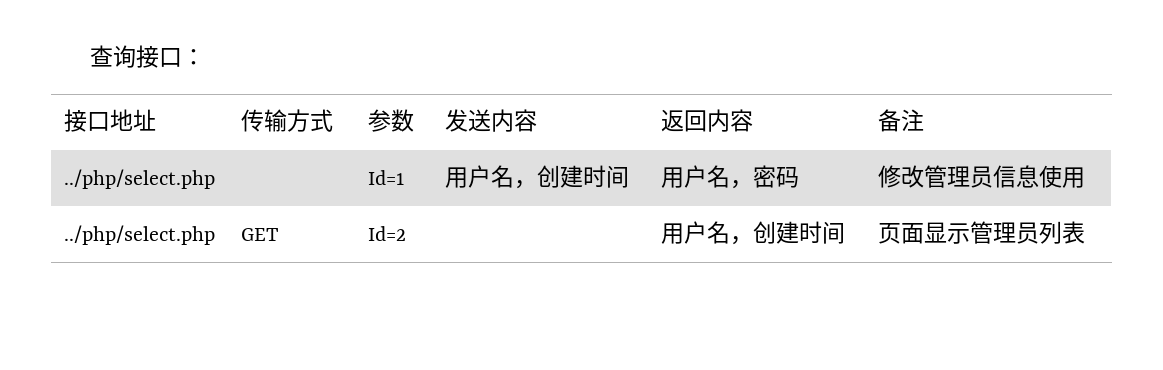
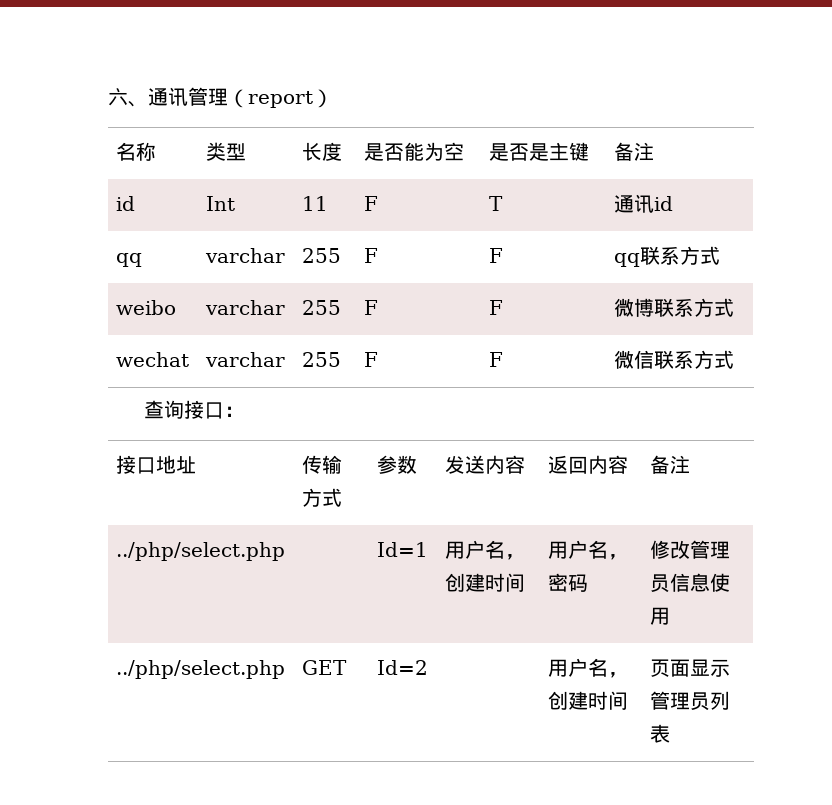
(89, 56) none -> [108,87,333,108] [116,142,157,161] [206,142,247,161] [302,142,343,161] [364,142,465,161] [489,142,590,161] [614,142,655,161] [116,196,136,211] [206,196,236,211] [302,196,329,211] [364,196,379,211] [489,196,504,211] [614,194,674,213] [116,253,143,267] [205,248,286,263] [302,248,342,263] [364,248,379,263] [489,248,504,263] [614,246,721,267] [116,300,177,315] [205,300,286,315] [302,300,342,315] [364,300,379,315] [489,300,504,315] [614,298,735,317] [116,352,190,367] [205,352,286,367] [302,352,342,367] [364,352,379,367] [489,352,504,367] [614,350,735,369] 六、通讯管理（report） // 名称 | 类型 | 长度 | 是否能为空 | 是否是主键 | 备注 // id | Int | 11 | F | T | 通讯id // qq | varchar | 255 | F | F | qq联系方式 // weibo | varchar | 255 | F | F | 微博联系方式 // wechat | varchar | 255 | F | F | 微信联系方式 //

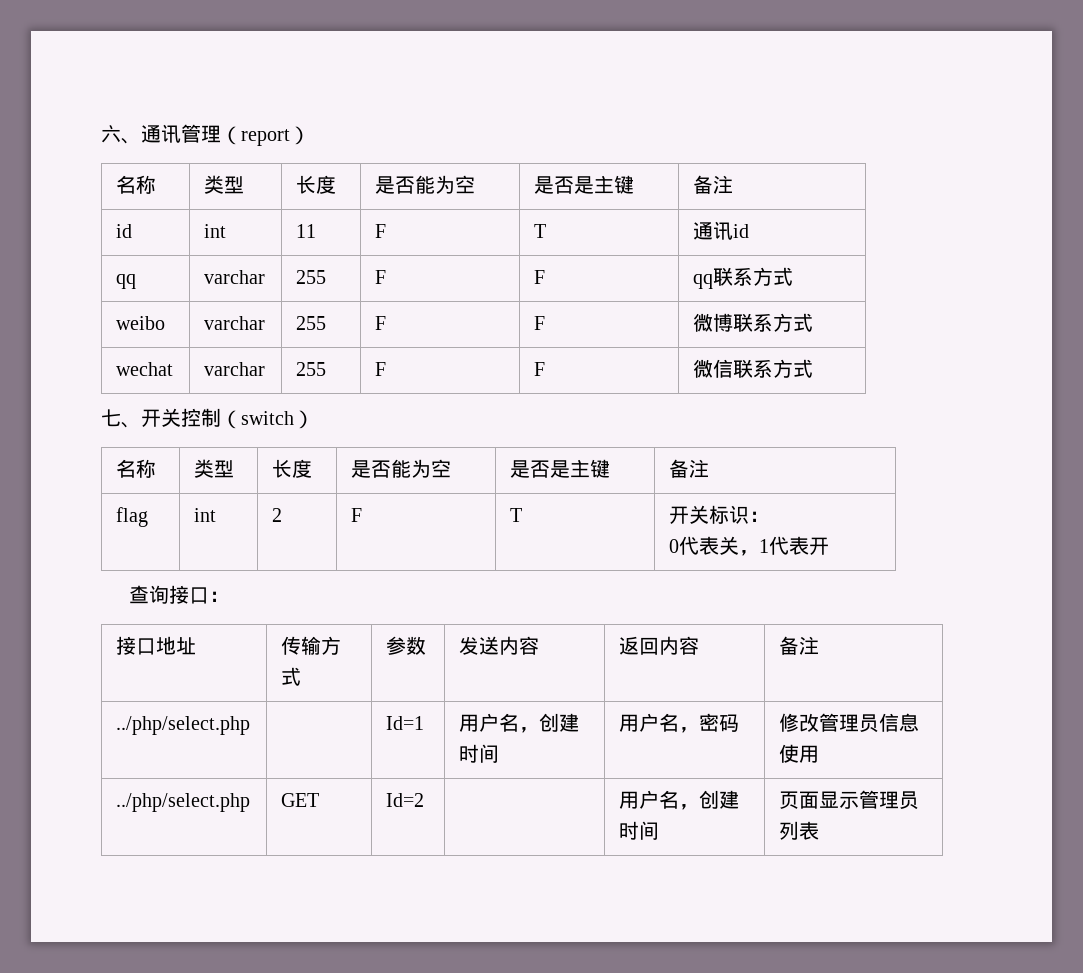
[206,196,236,211] Int -> [204,224,227,238] int
(735, 359) none -> [101,408,314,429] [116,459,157,478] [194,459,235,478] [272,459,313,478] [351,459,452,478] [510,459,611,478] [669,459,710,478] [116,507,149,527] [194,508,217,522] [272,508,283,522] [351,508,363,522] [510,508,523,522] [669,505,770,524] [669,536,830,556] // 七、开关控制（switch） // 名称 | 类型 | 长度 | 是否能为空 | 是否是主键 | 备注 // flag | int | 2 | F | T | 开关标识： // 0代表关，1代表开

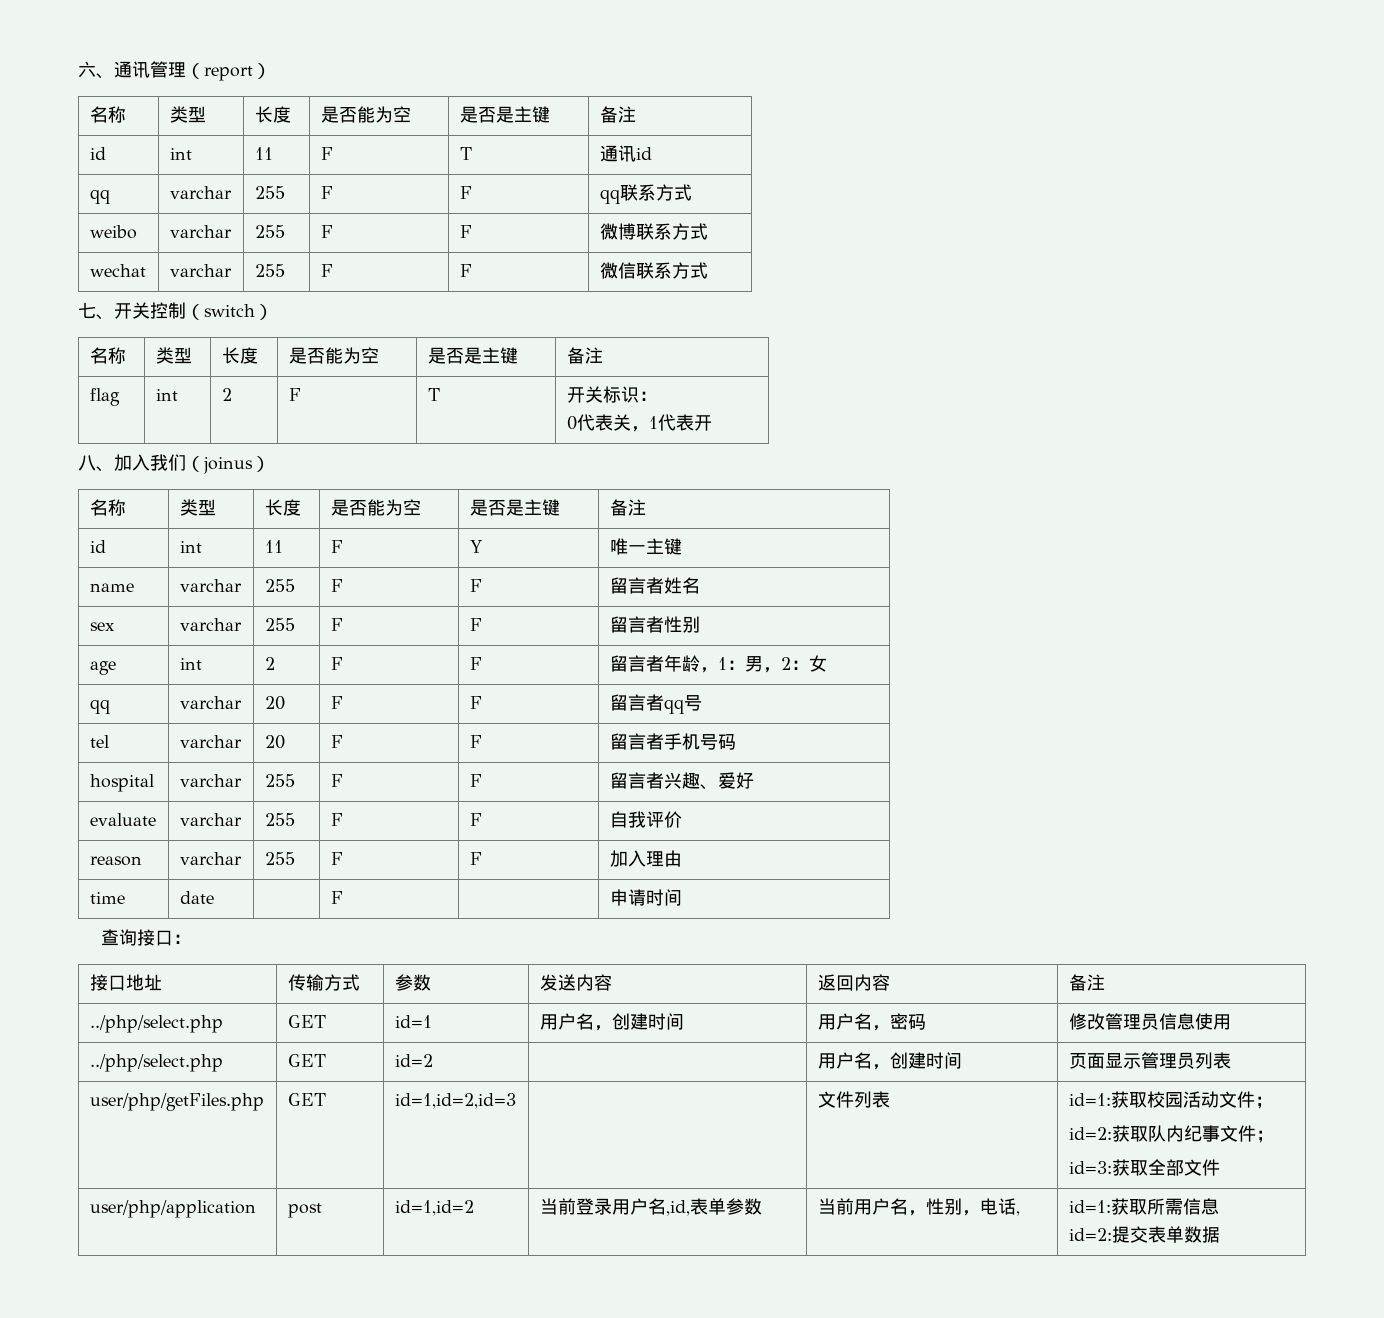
(830, 546) none -> [78,454,270,474] [89,499,126,516] [179,499,216,516] [264,499,301,516] [330,499,421,516] [469,499,560,516] [609,499,646,516] [89,540,106,553] [179,541,202,553] [264,540,283,553] [330,540,343,553] [469,540,482,553] [609,538,682,555] [89,583,134,592] [179,579,242,592] [264,579,295,592] [330,579,343,592] [469,579,482,592] [609,577,700,594] [89,622,115,631] [179,618,242,631] [264,618,295,631] [330,618,343,631] [469,618,482,631] [609,616,700,633] [89,661,116,675] [179,658,202,670] [264,657,275,670] [330,657,343,670] [469,657,482,670] [609,655,827,673] [89,699,110,714] [179,696,242,709] [264,696,285,710] [330,696,343,709] [469,696,482,709] [609,694,702,714] [89,735,109,748] [179,735,242,748] [264,735,285,749] [330,735,343,748] [469,735,482,748] [609,733,736,750] [89,774,154,792] [179,774,242,787] [264,774,295,787] [330,774,343,787] [469,774,482,787] [609,772,754,790] [89,813,156,826] [179,813,242,826] [264,813,295,826] [330,813,343,826] [469,813,482,826] [609,811,682,828] [89,856,142,866] [179,852,242,865] [264,852,295,865] [330,852,343,865] [469,852,482,865] [609,850,682,867] [89,892,125,904] [179,891,214,904] [330,891,343,904] [609,889,682,906] // 八、加入我们（joinus） // 名称 | 类型 | 长度 | 是否能为空 | 是否是主键 | 备注 // id | int | 11 | F | Y | 唯一主键 // name | varchar | 255 | F | F | 留言者姓名 // sex | varchar | 255 | F | F | 留言者性别 // age | int | 2 | F | F | 留言者年龄，1：男，2：女 // qq | varchar | 20 | F | F | 留言者qq号 // tel | varchar | 20 | F | F | 留言者手机号码 // hospital | varchar | 255 | F | F | 留言者兴趣、爱好 // evaluate | varchar | 255 | F | F | 自我评价 // reason | varchar | 255 | F | F | 加入理由 // time | date | | F | | 申请时间
[386,716,425,730] | Id=1 -> [287,1015,326,1028] [394,1015,432,1028] GET | id=1
[386,793,425,807] Id=2 -> [394,1054,433,1067] id=2
(820, 830) none -> [89,1093,264,1111] [287,1093,326,1106] [394,1093,516,1109] [817,1091,890,1108] [1068,1091,1273,1109] [1068,1125,1274,1143] [1068,1159,1220,1176] [89,1200,256,1218] [287,1203,322,1218] [394,1200,474,1216] [539,1198,762,1216] [817,1198,1020,1216] [1068,1198,1219,1215] [1068,1226,1220,1243] // user/php/getFiles.php | GET | id=1,id=2,id=3 | | 文件列表 | id=1:获取校园活动文件； // id=2:获取队内纪事文件； // id=3:获取全部文件 // user/php/application | post | id=1,id=2 | 当前登录用户名,id,表单参数 | 当前用户名，性别，电话, | id=1:获取所需信息 // id=2:提交表单数据

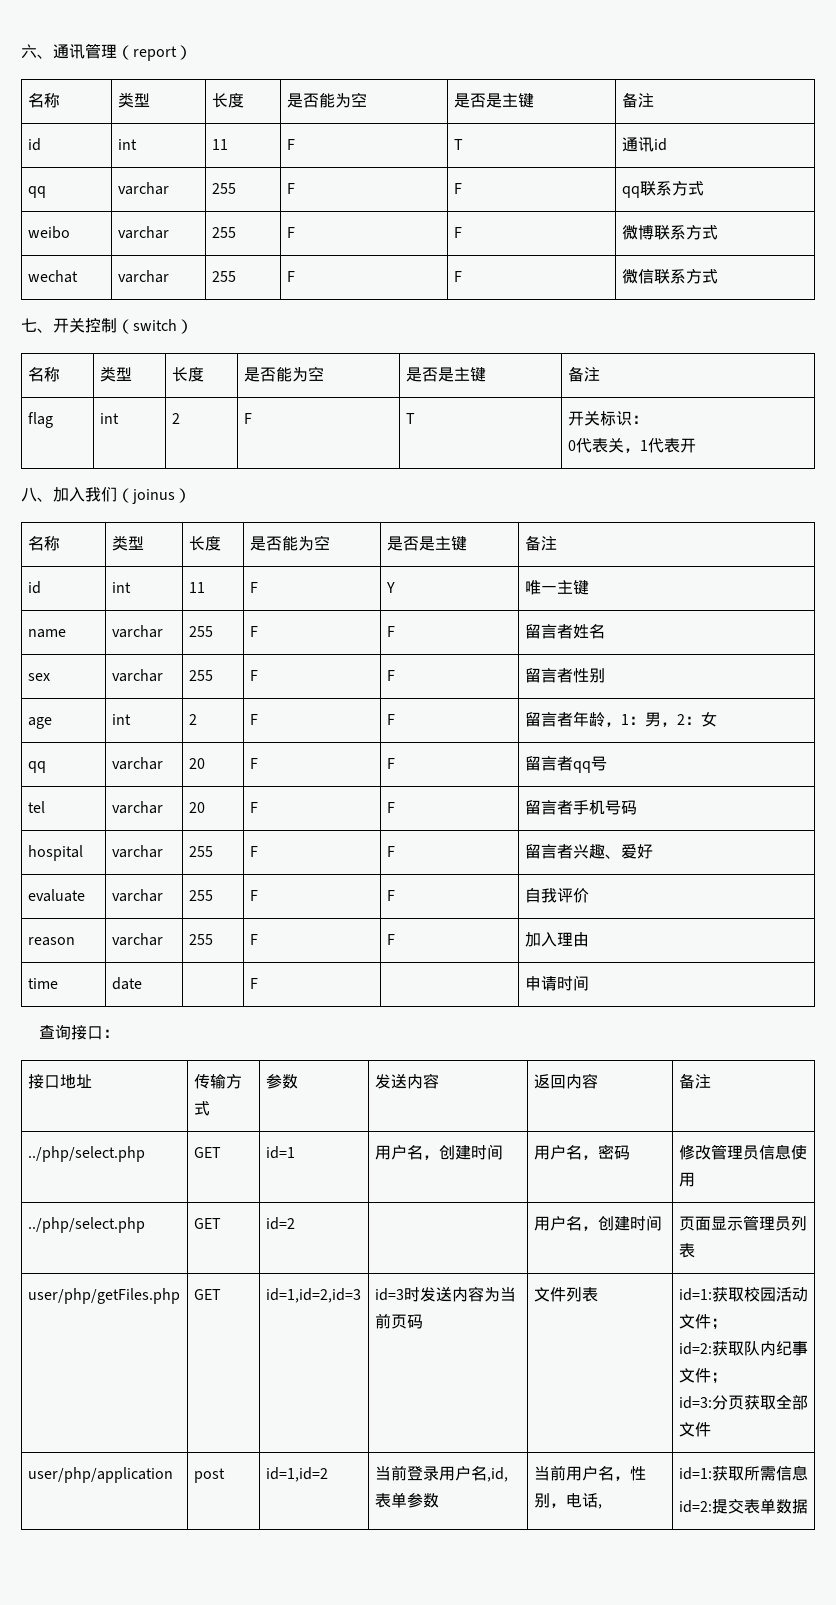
(516, 1101) none -> [374,1286,516,1302] [374,1313,423,1329] id=3时发送内容为当前页码
(1112, 1167) none -> [711,1395,744,1410] 分页

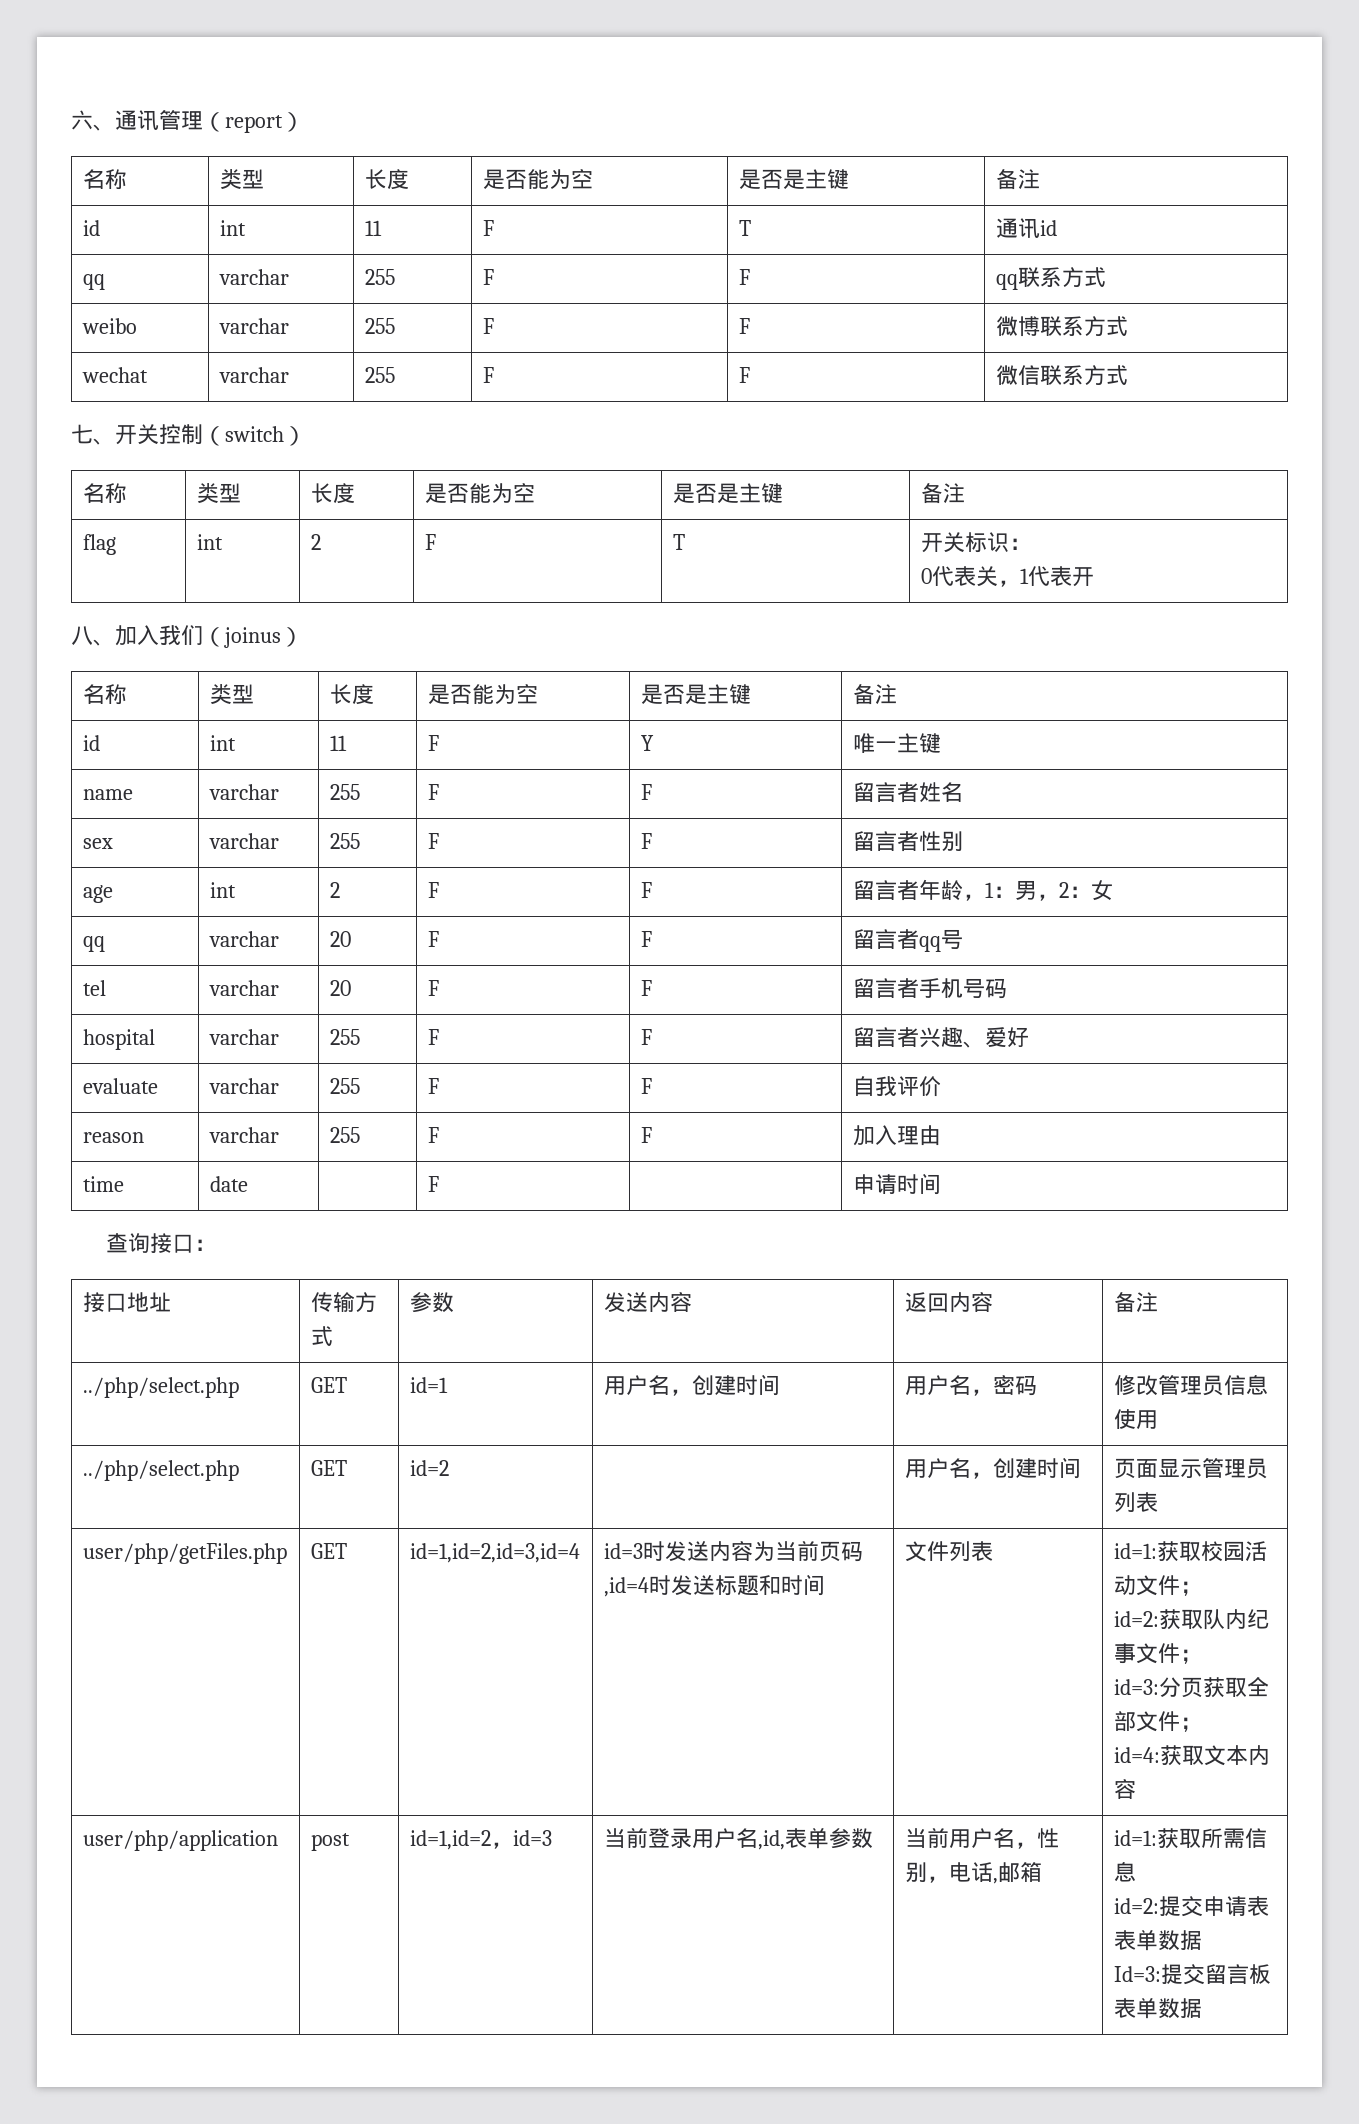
[265,1288,361,1303] id=1,id=2,id=3 -> [409,1543,580,1563] id=1,id=2,id=3,id=4
(423, 1321) none -> [603,1574,825,1597] ,id=4时发送标题和时间
(711, 1429) none -> [1179,1717,1202,1732] [1113,1745,1270,1766] [1113,1779,1136,1799] ； // id=4:获取文本内容
(328, 1474) none -> [490,1830,552,1849] ，id=3
(602, 1506) none -> [997,1862,1042,1882] 邮箱
[743,1498,808,1514] 表单数据 -> [1202,1896,1269,1916] [1113,1930,1202,1951] [1113,1964,1271,1985] [1113,1998,1202,2019] 申请表表单数据 // Id=3:提交留言板表单数据

